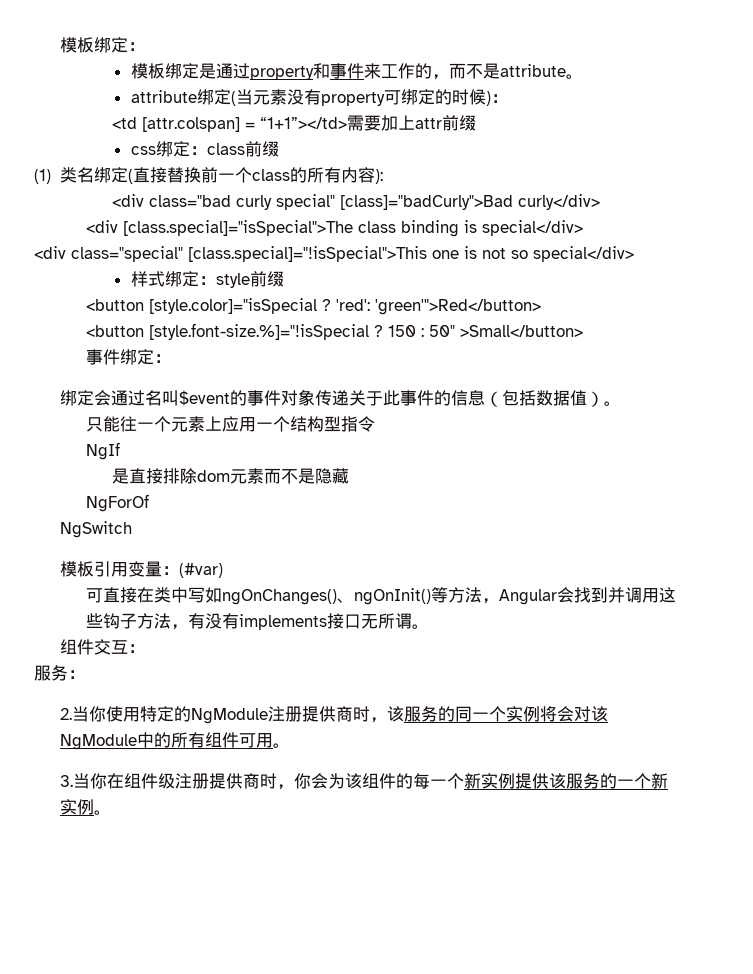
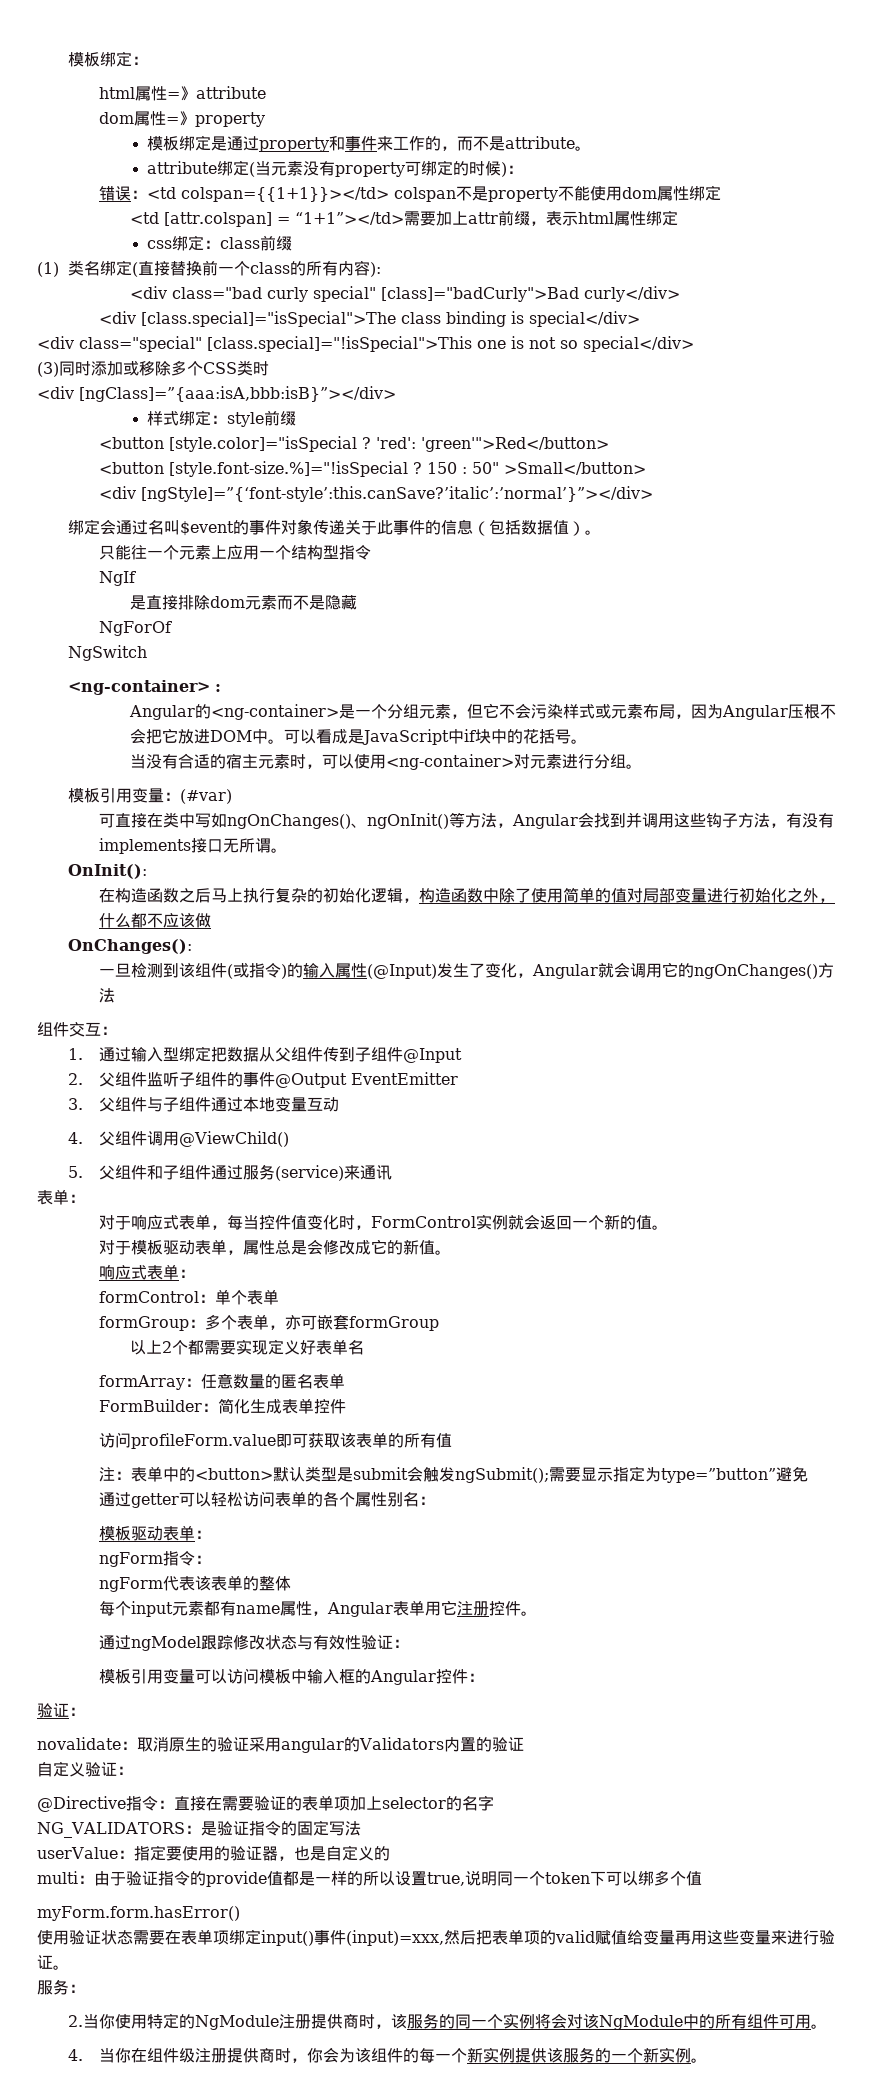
(145, 46) none -> [98,86,266,101] [98,111,265,127] // html属性=》attribute // dom属性=》property
(508, 98) none -> [98,185,721,202] // 错误：<td colspan={{1+1}}></td> colspan不是property不能使用dom属性绑定
(476, 123) none -> [530,210,679,226] ，表示html属性绑定
(634, 254) none -> [37,360,269,377] [37,386,396,402] // (3)同时添加或移除多个CSS类时 // <div [ngClass]=”{aaa:isA,bbb:isB}”></div>
[85,349,171,365] 事件绑定： -> [98,486,653,502] <div [ngStyle]=”{‘font-style’:this.canSave?’italic’:’normal’}”></div>
(132, 529) none -> [67,680,221,695] [128,703,836,720] [129,728,587,745] [129,753,642,770] // <ng-container> : // Angular的<ng-container>是一个分组元素，但它不会污染样式或元素布局，因为Angular压根不会把它放进DOM中。可以看成是JavaScript中if块中的花括号。 // 当没有合适的宿主元素时，可以使用<ng-container>对元素进行分组。
[59,639,145,655] 组件交互： -> [67,864,147,879] [98,887,835,903] [98,913,211,928] [67,939,192,954] [98,962,834,979] [98,988,115,1003] [37,1022,117,1037] [67,1046,462,1063] [67,1072,458,1088] [67,1097,339,1112] [67,1131,289,1147] [67,1164,392,1181] [37,1189,85,1205] [98,1214,668,1230] [98,1239,451,1255] [98,1264,195,1280] [98,1289,279,1305] [98,1314,439,1331] [129,1339,364,1355] [98,1373,345,1390] [98,1398,346,1414] [98,1432,452,1449] [98,1466,808,1483] [98,1491,435,1508] [98,1525,211,1541] [98,1551,211,1567] [98,1575,291,1592] [98,1600,537,1617] [98,1634,409,1651] [98,1668,484,1685] [37,1703,85,1718] [37,1737,524,1753] [37,1761,133,1777] [37,1795,494,1812] [37,1820,361,1838] [37,1845,390,1861] [37,1870,702,1887] [37,1906,240,1921] [37,1929,835,1946] [37,1955,69,1970] OnInit(): // 在构造函数之后马上执行复杂的初始化逻辑，构造函数中除了使用简单的值对局部变量进行初始化之外，什么都不应该做 // OnChanges(): // 一旦检测到该组件(或指令)的输入属性(@Input)发生了变化，Angular就会调用它的ngOnChanges()方法 // 组件交互： // 1.通过输入型绑定把数据从父组件传到子组件@Input // 2.父组件监听子组件的事件@Output EventEmitter // 3.父组件与子组件通过本地变量互动 // 4.父组件调用@ViewChild() // 5.父组件和子组件通过服务(service)来通讯 // 表单： // 对于响应式表单，每当控件值变化时，FormControl实例就会返回一个新的值。 // 对于模板驱动表单，属性总是会修改成它的新值。 // 响应式表单： // formControl：单个表单 // formGroup：多个表单，亦可嵌套formGroup // 以上2个都需要实现定义好表单名 // formArray：任意数量的匿名表单 // FormBuilder：简化生成表单控件 // 访问profileForm.value即可获取该表单的所有值 // 注：表单中的<button>默认类型是submit会触发ngSubmit();需要显示指定为type=”button”避免 // 通过getter可以轻松访问表单的各个属性别名： // 模板驱动表单： // ngForm指令： // ngForm代表该表单的整体 // 每个input元素都有name属性，Angular表单用它注册控件。 // 通过ngModel跟踪修改状态与有效性验证： // 模板引用变量可以访问模板中输入框的Angular控件： // 验证： // novalidate：取消原生的验证采用angular的Validators内置的验证 // 自定义验证： // @Directive指令：直接在需要验证的表单项加上selector的名字 // NG_VALIDATORS：是验证指令的固定写法 // userValue：指定要使用的验证器，也是自定义的 // multi：由于验证指令的provide值都是一样的所以设置true,说明同一个token下可以绑多个值 // myForm.form.hasError() // 使用验证状态需要在表单项绑定input()事件(input)=xxx,然后把表单项的valid赋值给变量再用这些变量来进行验证。
[59,775,73,787] 3. -> [67,2049,83,2061] 4.

